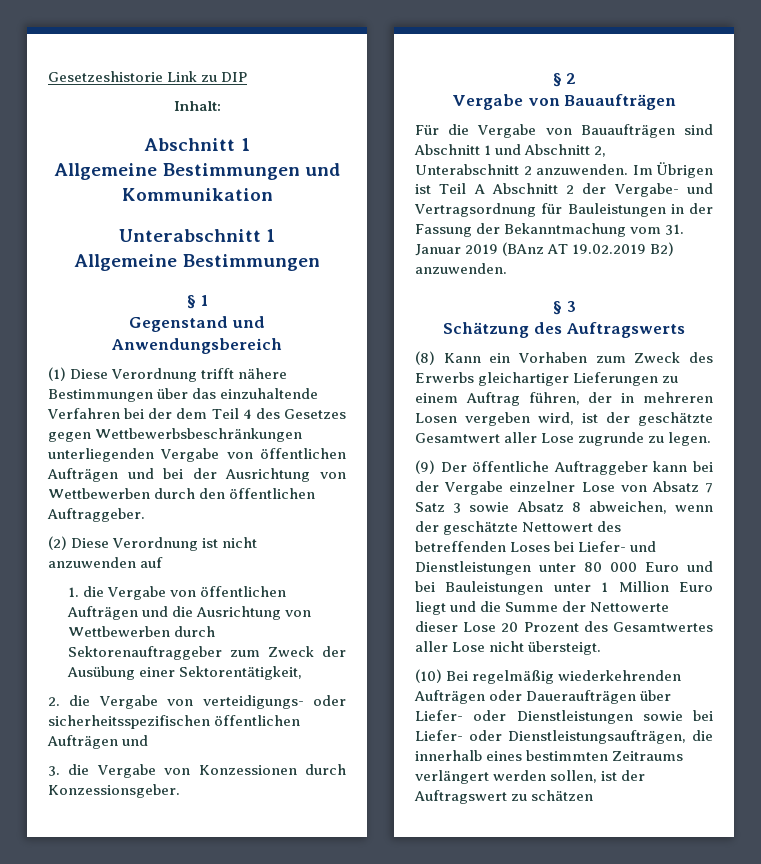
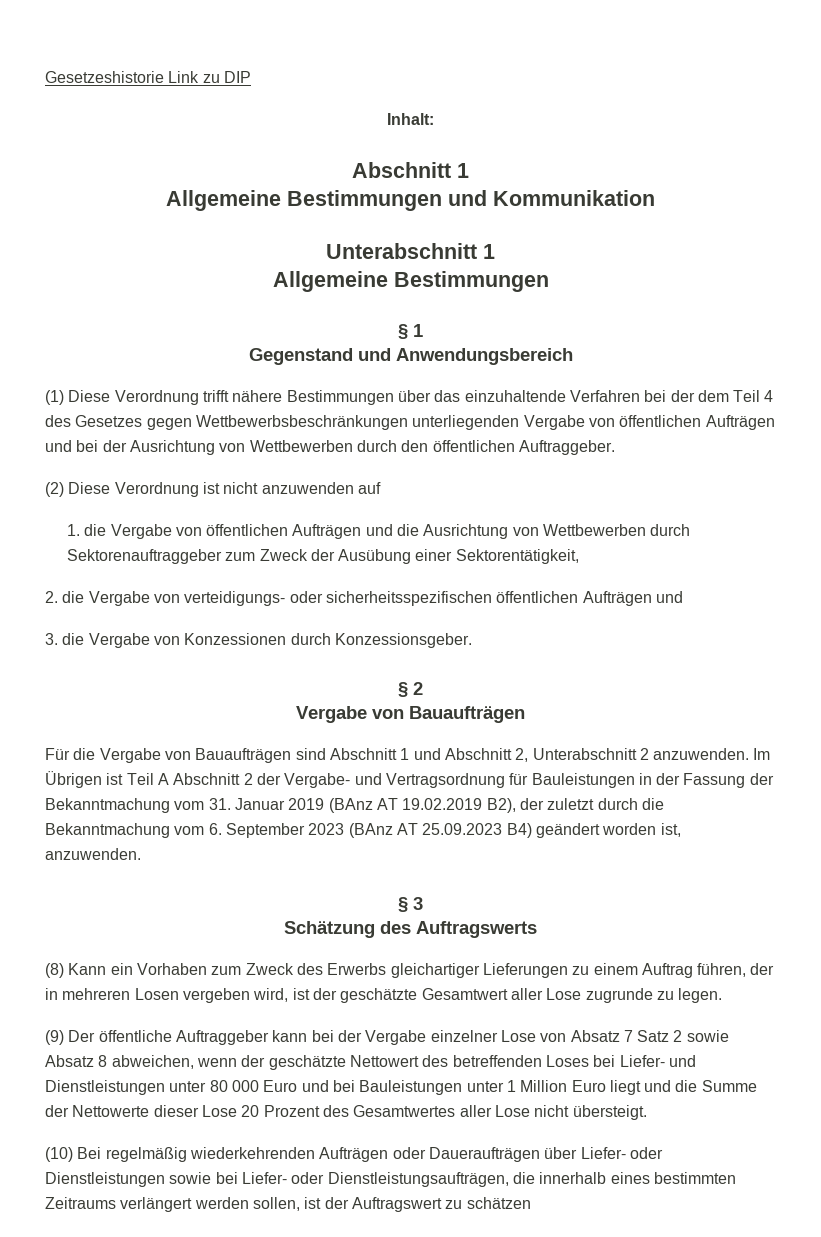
[650,242,675,256] B2) -> [486,798,664,813] [45,823,681,838] B2), der zuletzt durch die Bekanntmachung vom 6. September 2023 (BAnz AT 25.09.2023 B4) geändert worden ist,
[453,503,462,513] 3 -> [673,1030,683,1042] 2

